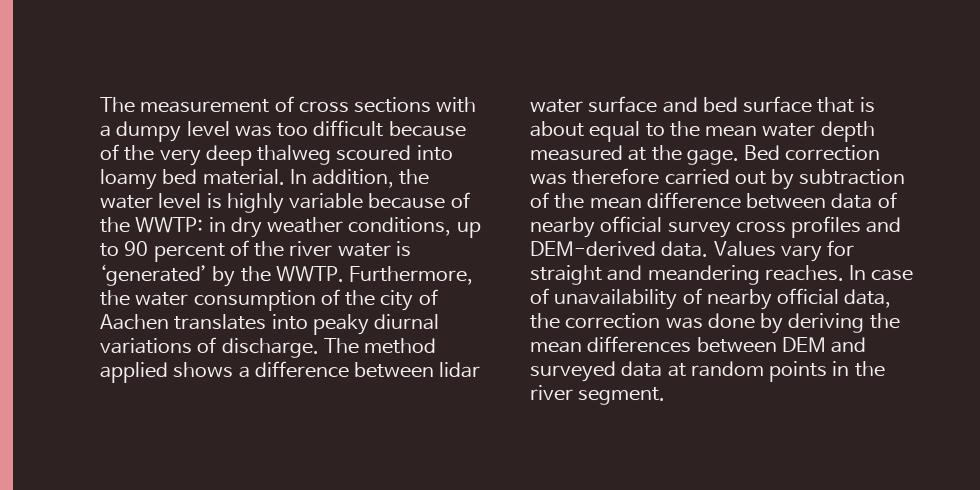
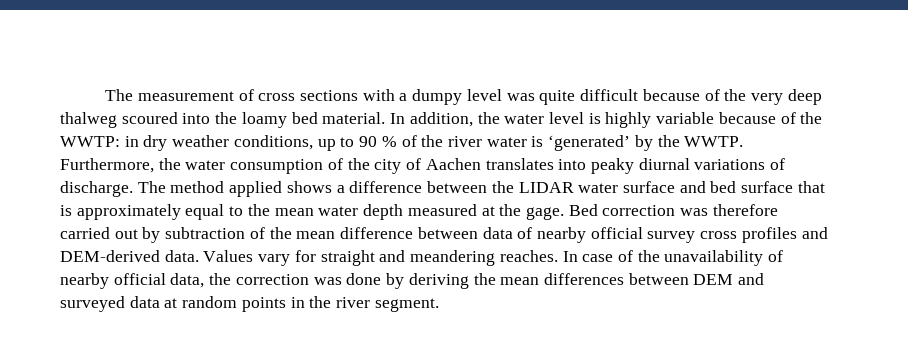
[277,123,309,137] too -> [539,90,576,105] quite
(453, 153) none -> [215,112,238,124] the
[153,243,225,262] percent -> [381,136,397,147] %
[439,362,481,378] lidar -> [491,181,574,193] the LIDAR
[530,121,584,137] about -> [76,204,181,220] approximately
(549, 296) none -> [637,250,660,262] the

